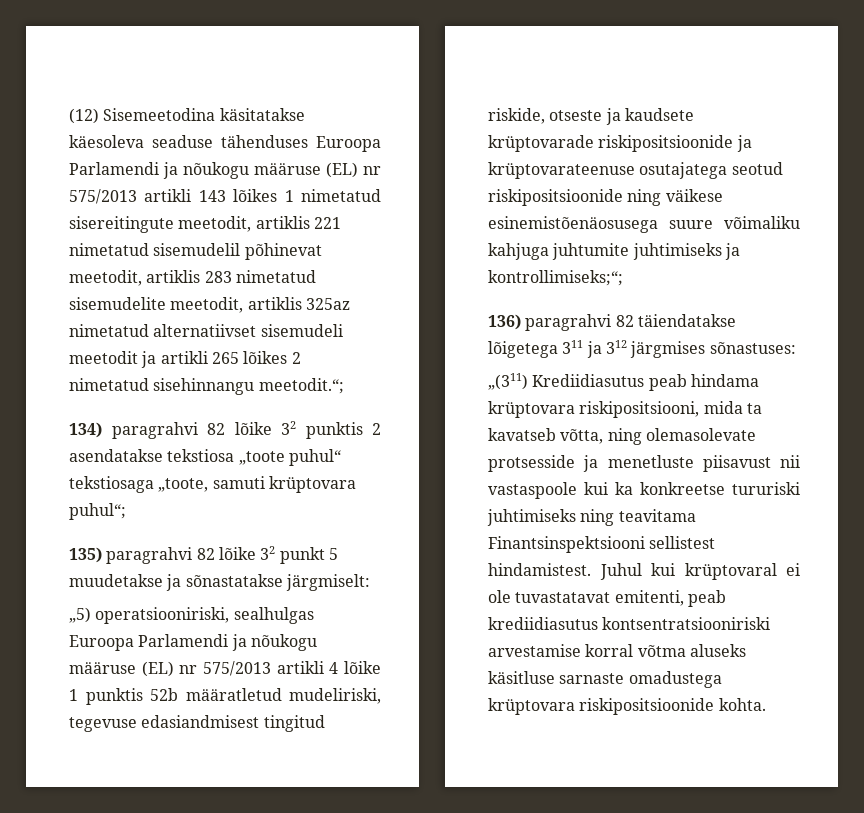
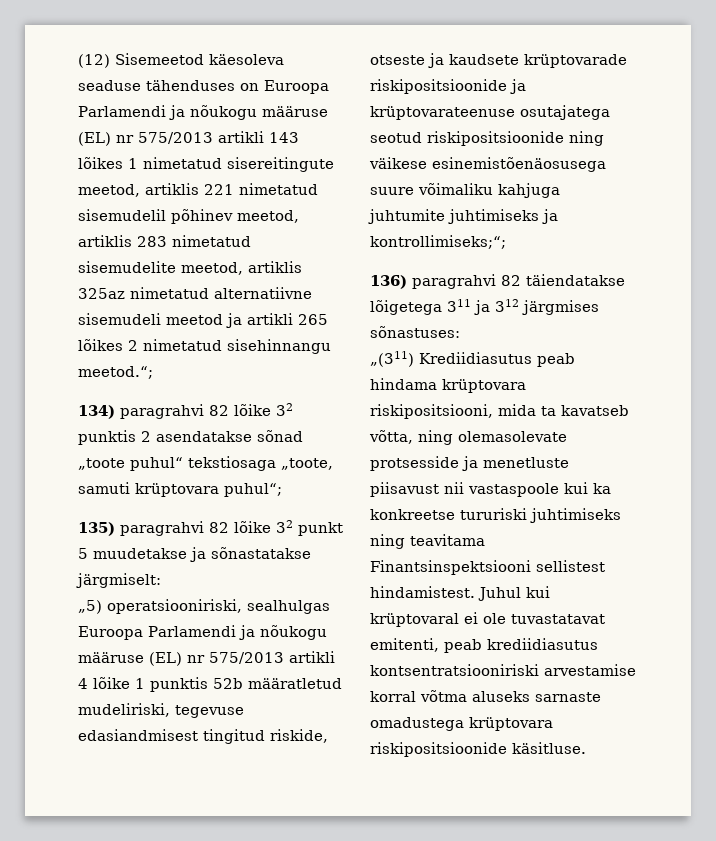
[103,108,305,121] Sisemeetodina käsitatakse -> [115,53,204,65] Sisemeetod
(308, 141) none -> [240,83,259,91] on
[178,216,252,232] meetodit, -> [78,184,140,197] meetod,
[244,243,322,260] [69,270,142,286] põhinevat meetodit, -> [171,209,299,224] põhinev meetod,
[170,297,244,313] meetodit, -> [181,262,243,275] meetod,
[153,324,343,337] [69,351,138,364] alternatiivset sisemudeli meetodit -> [214,287,312,299] [78,313,223,325] alternatiivne sisemudeli meetod
[258,378,344,394] meetodit.“; -> [78,366,153,379] meetod.“;
[167,449,235,462] tekstiosa -> [257,430,303,442] sõnad
[488,671,555,684] käsitluse -> (530, 696) none
[718,698,766,711] kohta. -> [512,742,586,754] käsitluse.

